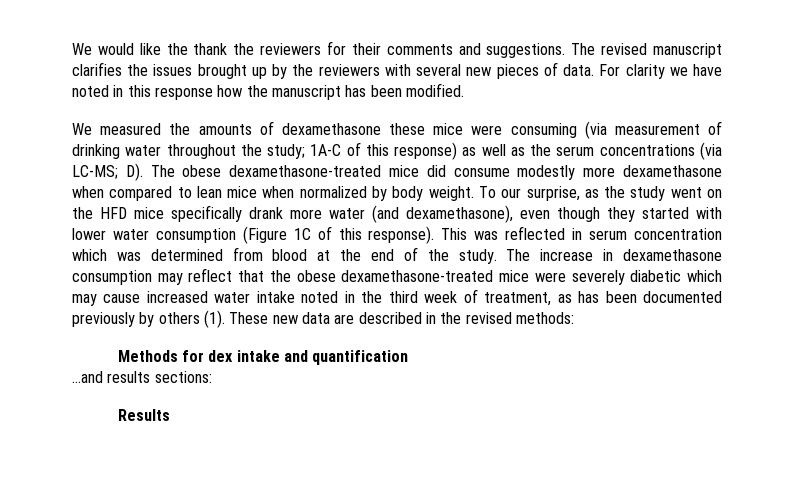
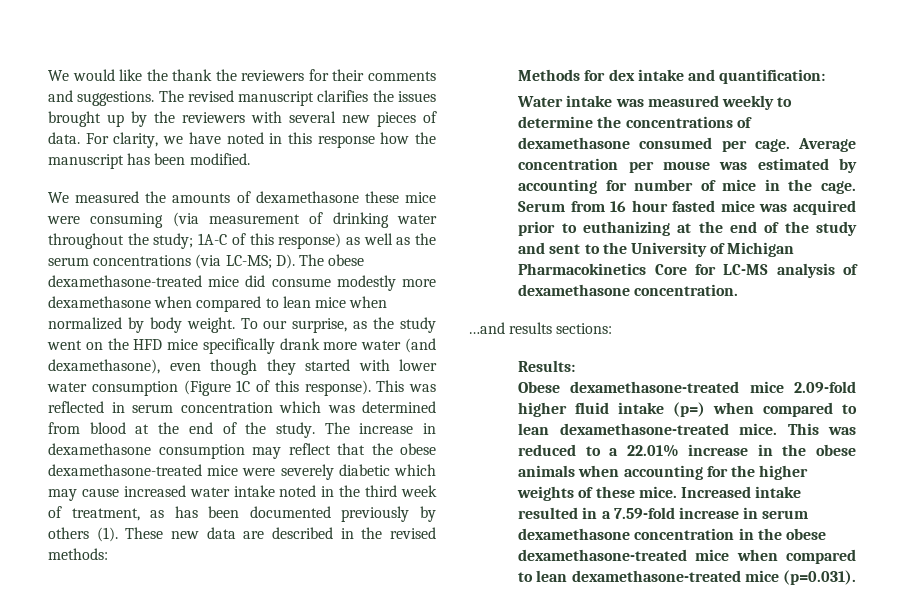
[625,64,665,79] clarity -> [113,132,159,148] clarity,
[312,350,409,365] [72,371,212,383] [117,409,170,421] quantification // …and results sections: // Results -> [719,69,826,84] [517,95,793,110] [518,116,752,128] [518,137,856,152] [518,158,857,173] [518,179,856,194] [518,200,856,215] [518,221,857,236] [518,242,795,257] [518,263,858,278] [518,284,739,296] [468,322,613,334] [518,360,576,372] [518,381,856,393] [518,402,857,417] [518,423,856,435] [518,444,856,457] [518,465,809,480] [517,486,802,501] [518,507,809,519] [518,528,826,540] [518,549,856,564] [518,570,856,585] quantification: // Water intake was measured weekly to determine the concentrations of dexamethasone consumed per cage. Average concentration per mouse was estimated by accounting for number of mice in the cage. Serum from 16 hour fasted mice was acquired prior to euthanizing at the end of the study and sent to the University of Michigan Pharmacokinetics Core for LC-MS analysis of dexamethasone concentration. // …and results sections: // Results: // Obese dexamethasone-treated mice 2.09-fold higher fluid intake (p=) when compared to lean dexamethasone-treated mice. This was reduced to a 22.01% increase in the obese animals when accounting for the higher weights of these mice. Increased intake resulted in a 7.59-fold increase in serum dexamethasone concentration in the obese dexamethasone-treated mice when compared to lean dexamethasone-treated mice (p=0.031).

